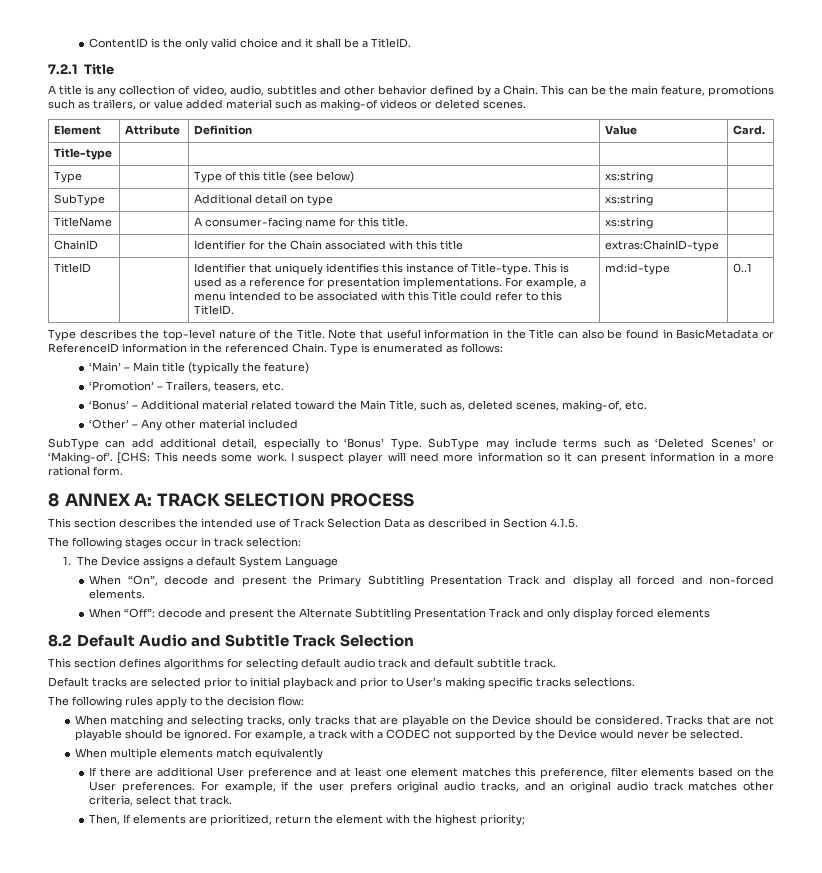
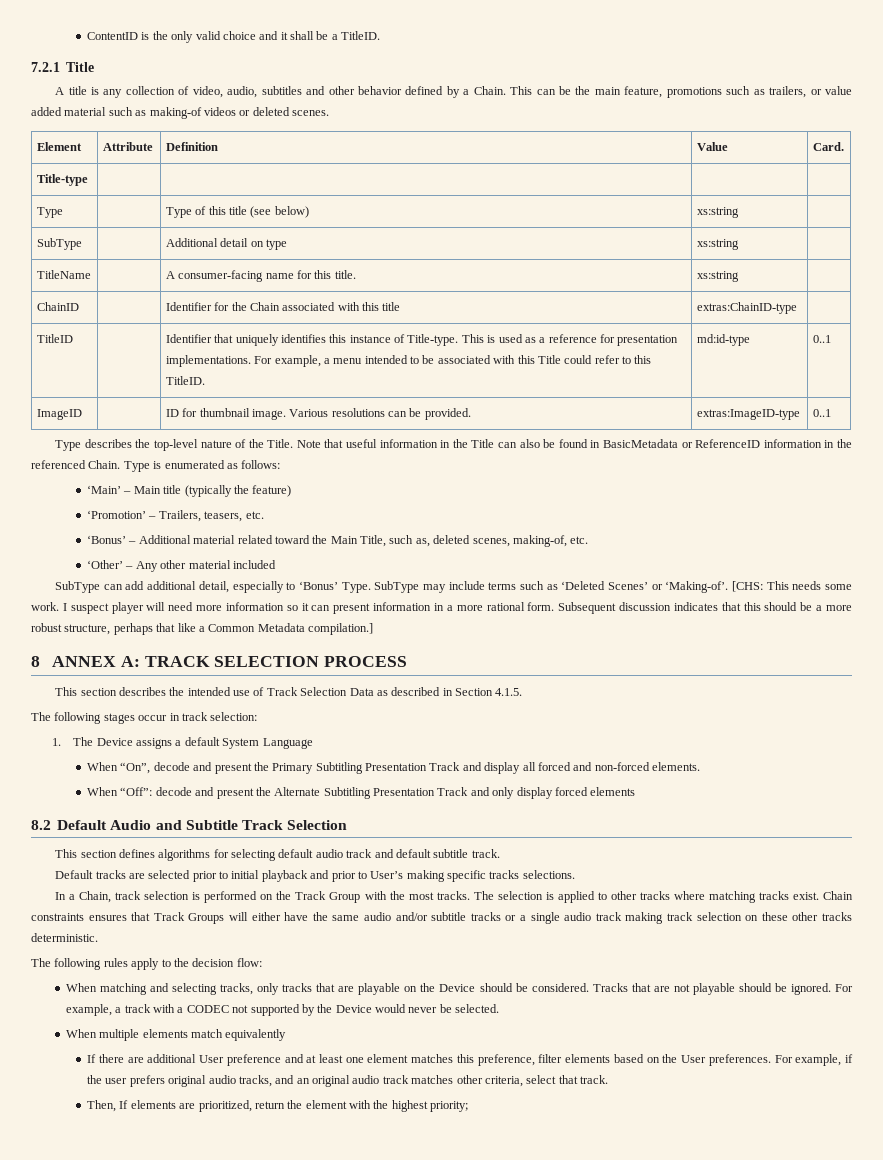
(753, 268) none -> [36,409,82,420] [165,408,471,420] [696,409,800,420] [812,409,831,417] // ImageID | | ID for thumbnail image. Various resolutions can be provided. | extras:ImageID-type | 0..1
(123, 471) none -> [558,602,852,614] [31,623,373,635] Subsequent discussion indicates that this should be a more robust structure, perhaps that like a Common Metadata compilation.]
(635, 682) none -> [55,891,854,903] [31,912,853,924] [31,933,98,942] // In a Chain, track selection is performed on the Track Group with the most tracks. The selection is applied to other tracks where matching tracks exist. Chain constraints ensures that Track Groups will either have the same audio and/or subtitle tracks or a single audio track making track selection on these other tracks deterministic.

